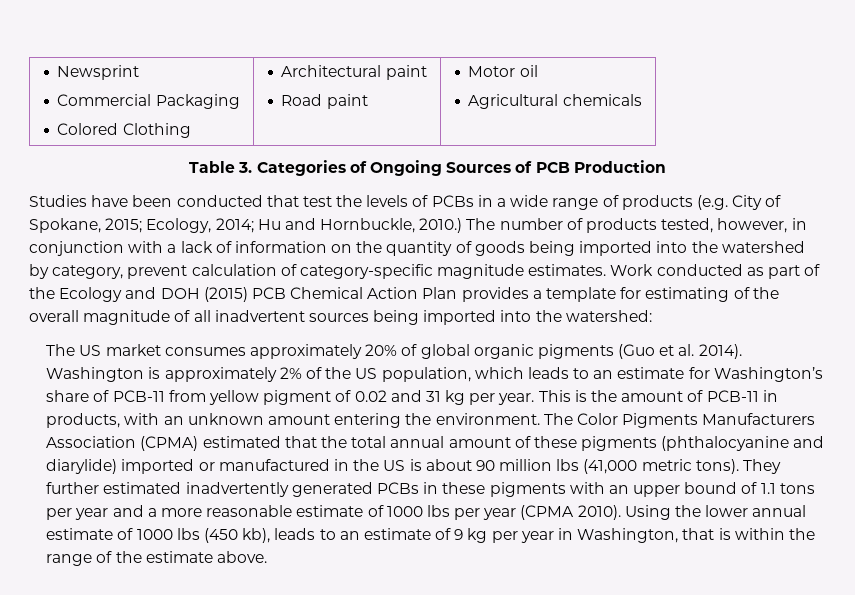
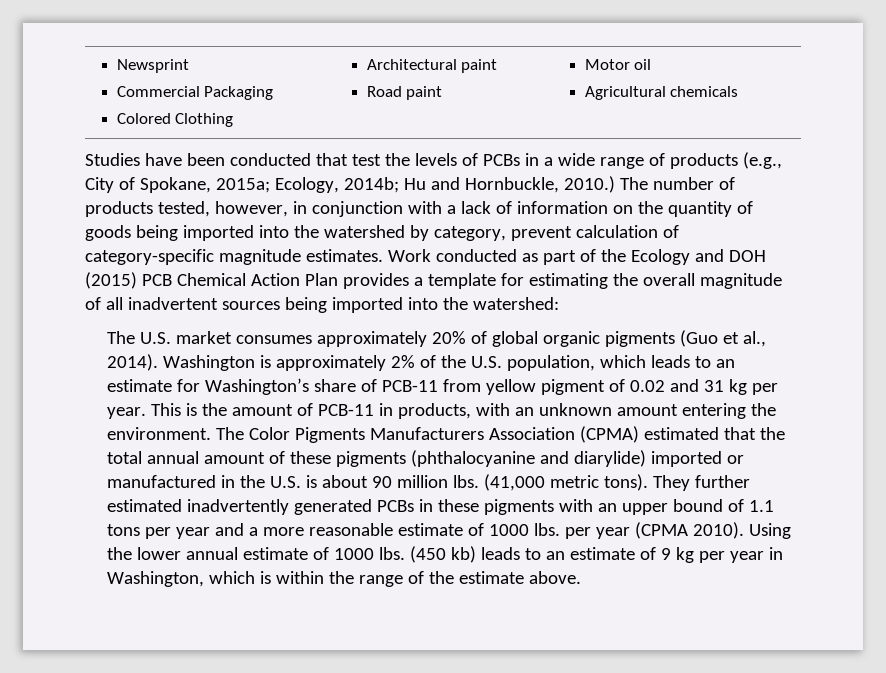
[189,160,666,176] // Table 3. Categories of Ongoing Sources of PCB Production -> (739, 91) none
[696,195,728,210] (e.g. -> [742,152,782,169] (e.g.,
[105,218,254,233] 2015; Ecology, 2014; -> [215,177,399,193] 2015a; Ecology, 2014b;
[733,287,750,299] of -> (608, 281) none
[79,345,102,356] US -> [139,332,171,344] U.S.
[678,344,695,356] al. -> [742,331,766,347] al.,
[355,368,378,379] US -> [470,356,502,368] U.S.
[383,460,406,471] US -> [269,476,301,488] U.S.
[556,459,580,471] lbs -> [452,475,479,488] lbs.
[426,505,450,517] lbs -> [533,523,560,536] lbs.
[176,528,271,543] lbs (450 kb), -> [378,546,476,563] lbs. (450 kb)
[682,528,715,540] that -> [208,571,255,584] which

